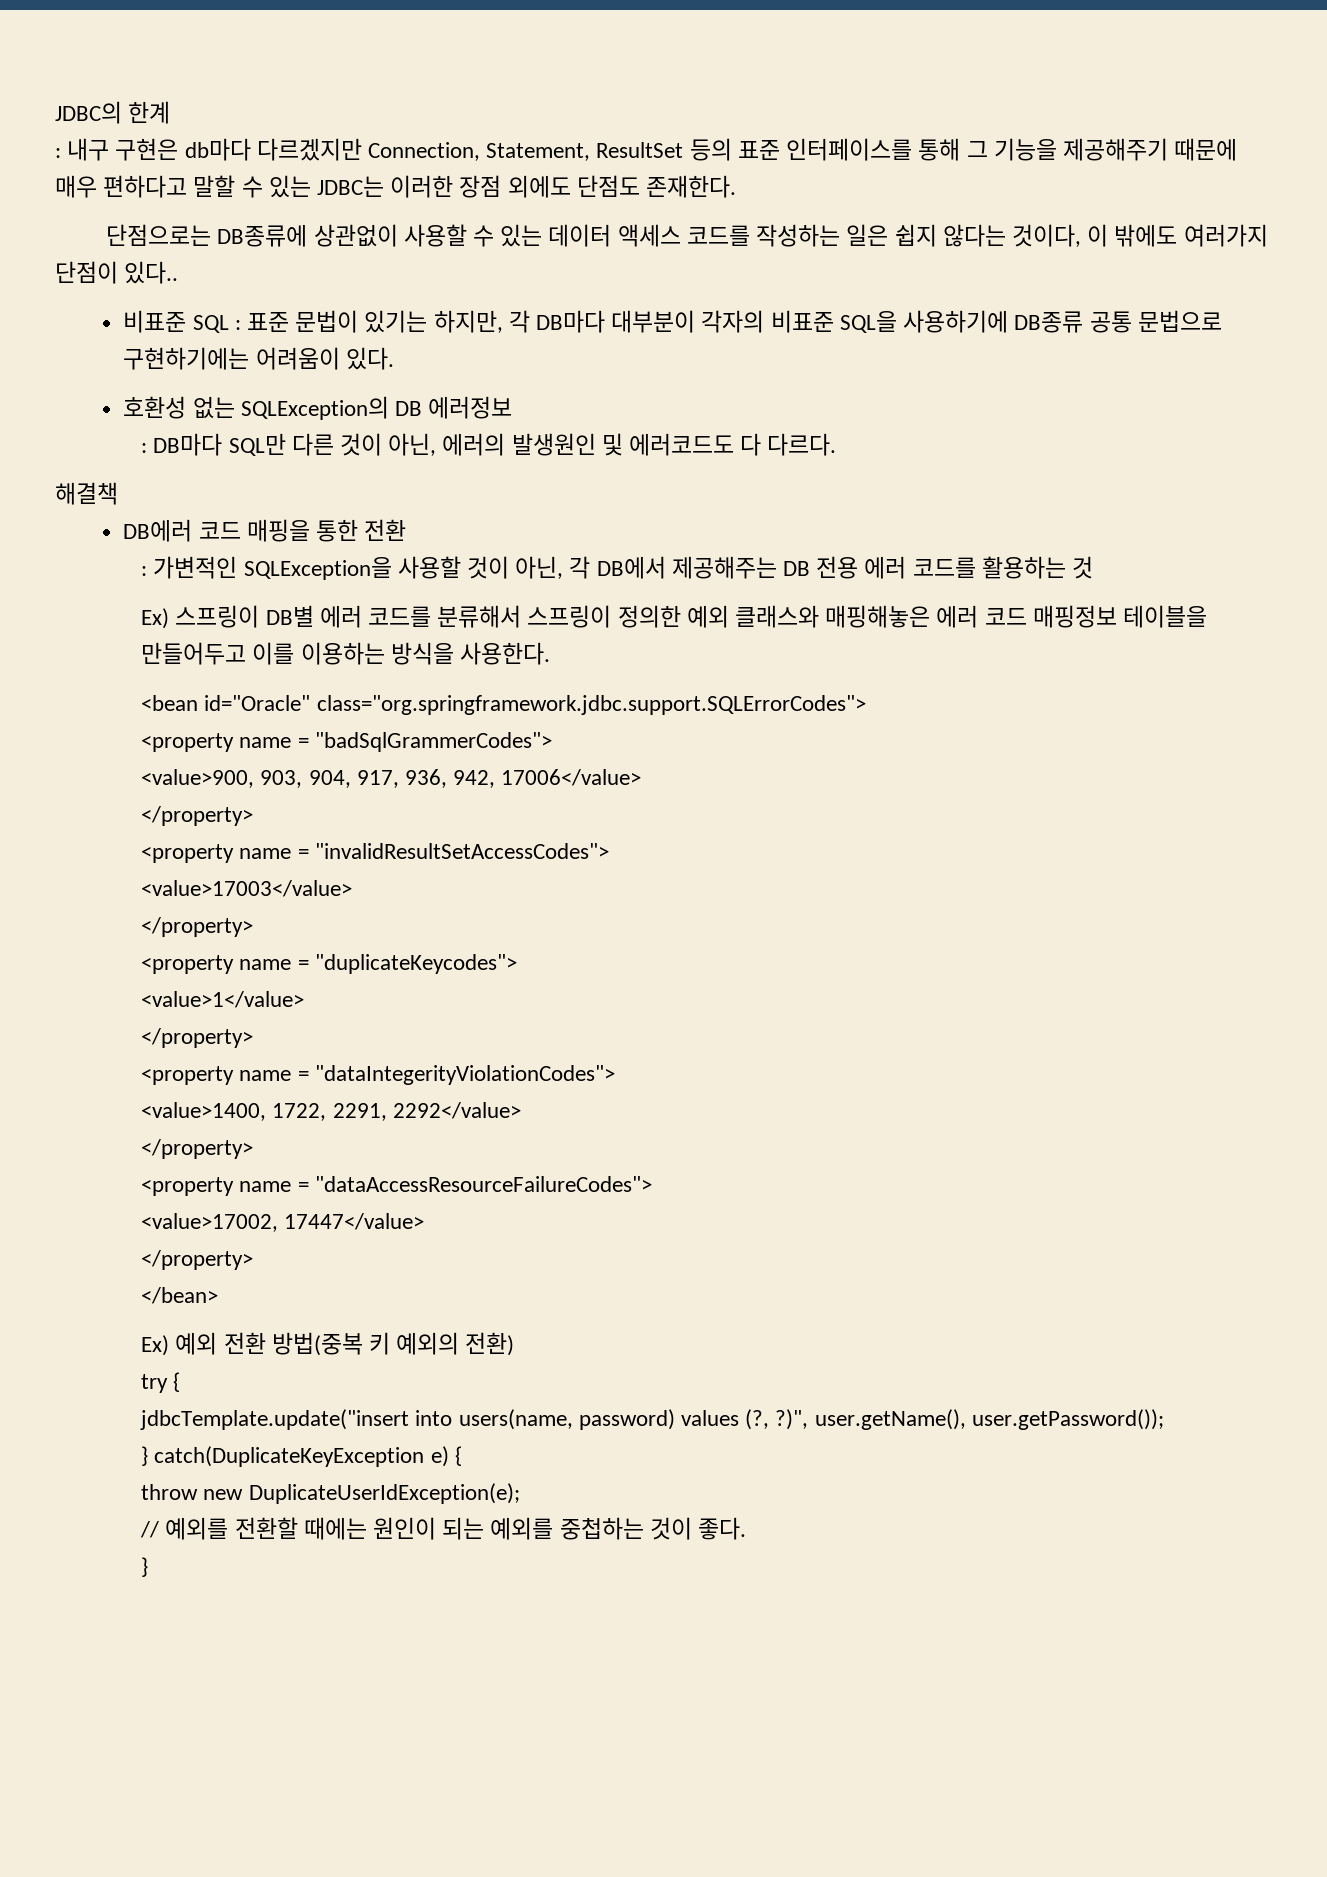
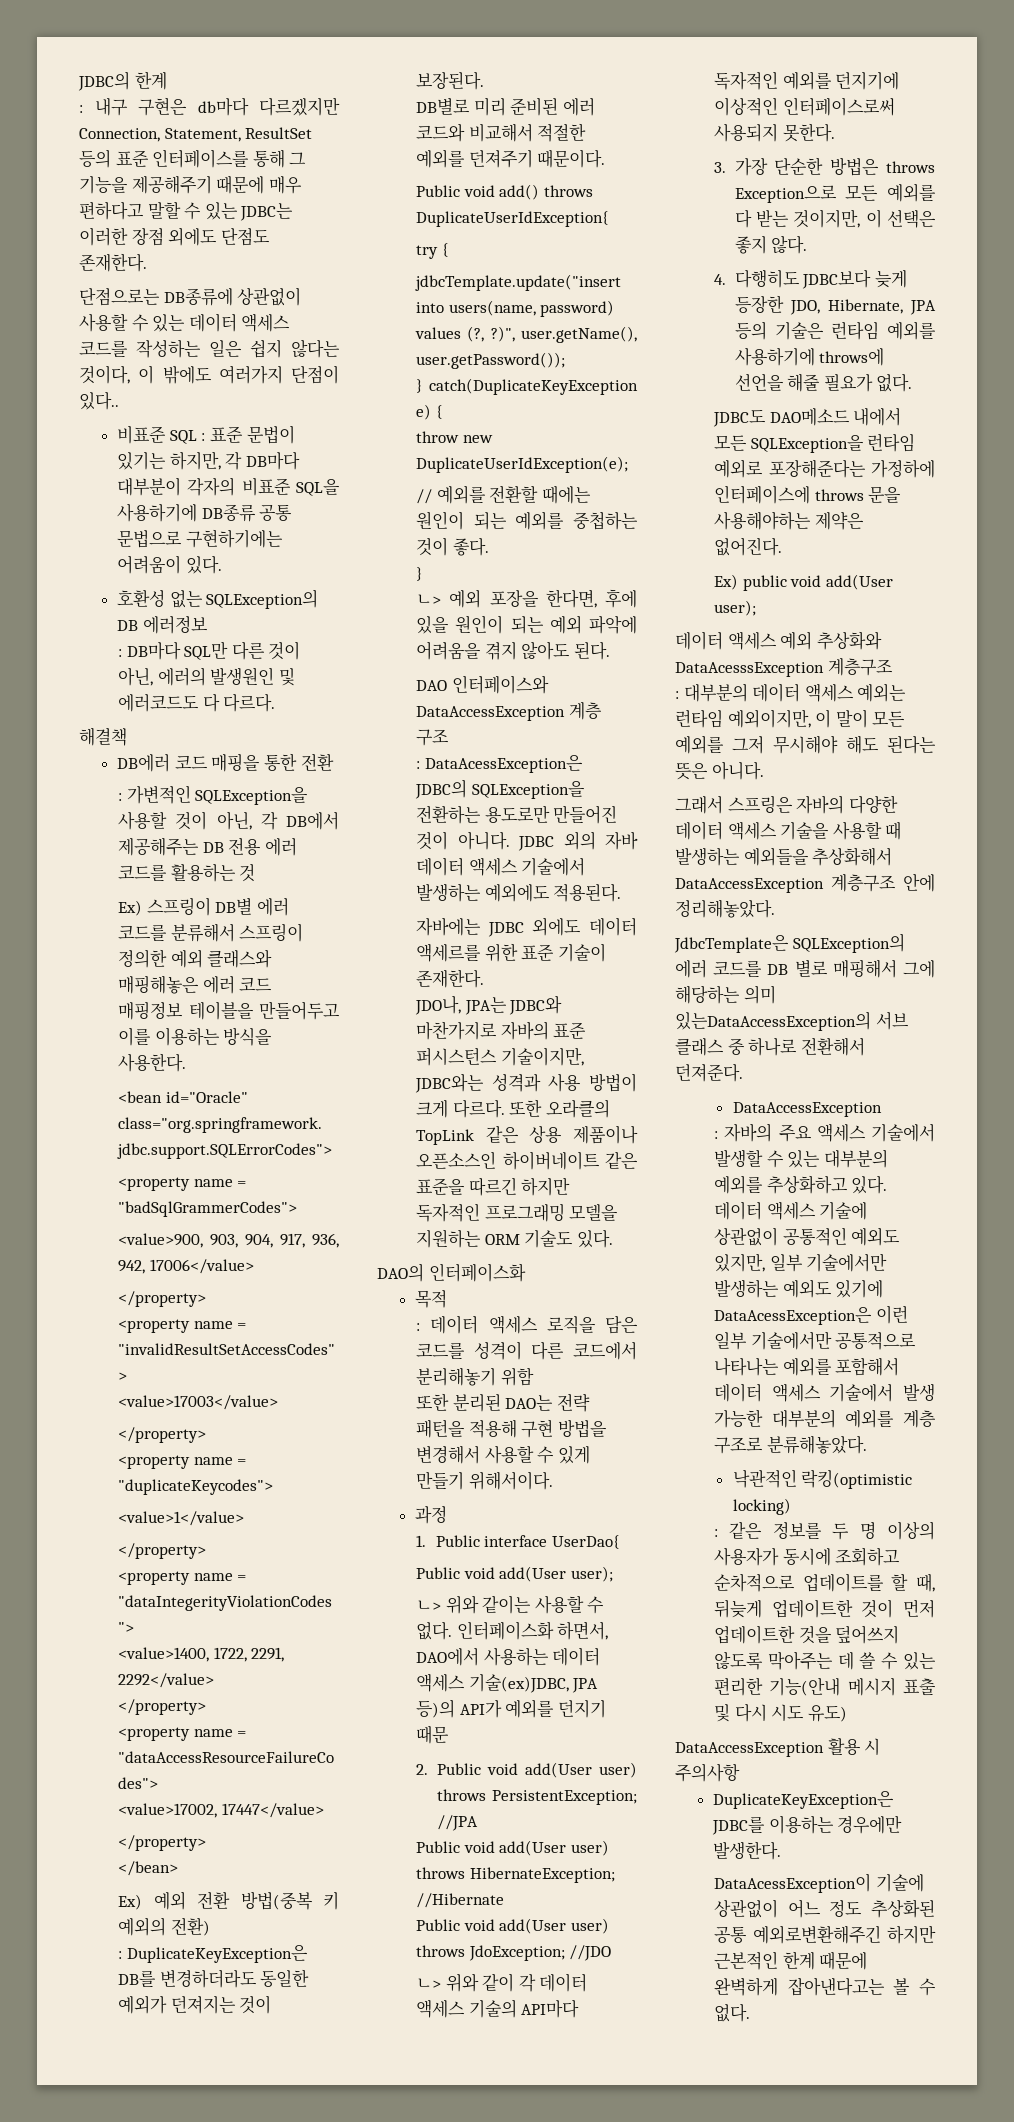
(515, 1344) none -> [118,1945,308,1963] [118,1969,310,1988] [118,1995,272,2014] [416,72,485,90] [416,97,595,116] [416,123,587,142] [416,149,606,168] [416,184,593,200] [416,211,610,227] // : DuplicateKeyException은 DB를 변경하더라도 동일한 예외가 던져지는 것이 보장된다. // DB별로 미리 준비된 에러 코드와 비교해서 적절한 예외를 던져주기 때문이다. // Public void add() throws DuplicateUserIdException{
(149, 1567) none -> [416,589,637,608] [416,615,637,634] [416,641,610,660] [416,675,549,694] [416,701,602,721] [416,729,450,746] [416,755,583,773] [415,779,585,799] [416,805,618,824] [416,831,638,851] [416,857,586,876] [416,883,622,902] [416,917,637,937] [416,943,606,962] [416,969,485,988] [415,995,563,1015] [416,1021,587,1040] [416,1047,584,1066] [415,1073,637,1093] [416,1099,610,1118] [416,1125,638,1145] [416,1151,638,1170] [416,1177,571,1196] [416,1203,619,1222] [416,1229,613,1248] [377,1263,526,1282] [415,1290,448,1308] [416,1315,638,1334] [416,1341,637,1360] [416,1367,534,1386] [416,1393,590,1412] [416,1419,607,1438] [416,1445,590,1464] [416,1471,553,1490] [415,1506,448,1524] [416,1535,620,1549] [416,1566,613,1582] [416,1595,605,1614] [416,1621,609,1640] [416,1647,601,1666] [416,1673,599,1693] [416,1699,606,1718] [416,1725,450,1744] [416,1762,637,1778] [436,1789,637,1805] [436,1815,478,1831] [416,1840,609,1856] [416,1867,615,1883] [416,1893,505,1908] [416,1918,609,1934] [416,1945,612,1961] [416,1973,588,1992] [416,1999,580,2018] [714,71,900,90] [714,97,895,116] [714,123,835,142] [714,157,935,176] [734,183,936,203] [734,209,936,228] [734,235,808,254] [714,269,907,289] [734,295,936,315] [734,321,936,340] [734,347,885,366] [734,373,913,392] [713,407,902,427] [714,433,916,453] [714,459,935,478] [714,485,902,504] [714,511,864,530] [714,537,783,556] [714,574,893,591] [714,600,757,616] [675,631,882,650] [675,657,893,677] [675,683,907,702] [675,709,906,728] [675,735,936,754] [675,761,764,780] [675,795,898,814] [675,821,902,840] [675,847,893,866] [675,873,935,893] [675,899,775,918] [674,933,905,953] [675,959,935,978] [675,985,776,1004] [675,1011,909,1031] [675,1037,865,1056] [675,1064,743,1082] [732,1102,882,1117] [714,1123,935,1142] [714,1149,888,1168] [714,1175,888,1194] [714,1201,868,1220] [714,1227,901,1246] [714,1253,888,1272] [714,1279,884,1298] [714,1305,908,1325] [714,1331,917,1350] [714,1357,900,1376] [714,1383,935,1402] [714,1409,936,1428] [714,1435,867,1454] [732,1469,913,1489] [732,1498,791,1515] [714,1521,935,1540] [714,1547,901,1566] [714,1573,935,1592] [714,1599,935,1618] [714,1625,900,1644] [714,1651,936,1670] [714,1677,936,1696] [714,1704,847,1722] [675,1738,881,1757] [675,1763,740,1782] [713,1791,895,1809] [712,1815,903,1835] [713,1841,782,1860] [714,1873,924,1893] [714,1899,935,1918] [714,1925,936,1944] [714,1951,868,1970] [714,1977,936,1996] [714,2004,751,2022] // ㄴ> 예외 포장을 한다면, 후에 있을 원인이 되는 예외 파악에 어려움을 겪지 않아도 된다. // DAO 인터페이스와 DataAccessException 계층 구조 // : DataAcessException은 JDBC의 SQLException을 전환하는 용도로만 만들어진 것이 아니다. JDBC 외의 자바 데이터 액세스 기술에서 발생하는 예외에도 적용된다. // 자바에는 JDBC 외에도 데이터 액세르를 위한 표준 기술이 존재한다. // JDO나, JPA는 JDBC와 마찬가지로 자바의 표준 퍼시스턴스 기술이지만, JDBC와는 성격과 사용 방법이 크게 다르다. 또한 오라클의 TopLink 같은 상용 제품이나 오픈소스인 하이버네이트 같은 표준을 따르긴 하지만 독자적인 프로그래밍 모델을 지원하는 ORM 기술도 있다. // DAO의 인터페이스화 // 목적 // : 데이터 액세스 로직을 담은 코드를 성격이 다른 코드에서 분리해놓기 위함 // 또한 분리된 DAO는 전략 패턴을 적용해 구현 방법을 변경해서 사용할 수 있게 만들기 위해서이다. // 과정 // 1. Public interface UserDao{ // Public void add(User user); // ㄴ> 위와 같이는 사용할 수 없다. 인터페이스화 하면서, DAO에서 사용하는 데이터 액세스 기술(ex)JDBC, JPA 등)의 API가 예외를 던지기 때문 // 2. Public void add(User user) throws PersistentException; //JPA // Public void add(User user) throws HibernateException; //Hibernate // Public void add(User user) throws JdoException; //JDO // ㄴ> 위와 같이 각 데이터 액세스 기술의 API마다 독자적인 예외를 던지기에 이상적인 인터페이스로써 사용되지 못한다. // 3. 가장 단순한 방법은 throws Exception으로 모든 예외를 다 받는 것이지만, 이 선택은 좋지 않다. // 4. 다행히도 JDBC보다 늦게 등장한 JDO, Hibernate, JPA 등의 기술은 런타임 예외를 사용하기에 throws에 선언을 해줄 필요가 없다. // JDBC도 DAO메소드 내에서 모든 SQLException을 런타임 예외로 포장해준다는 가정하에 인터페이스에 throws 문을 사용해야하는 제약은 없어진다. // Ex) public void add(User user); // 데이터 액세스 예외 추상화와 DataAcesssException 계층구조 // : 대부분의 데이터 액세스 예외는 런타임 예외이지만, 이 말이 모든 예외를 그저 무시해야 해도 된다는 뜻은 아니다. // 그래서 스프링은 자바의 다양한 데이터 액세스 기술을 사용할 때 발생하는 예외들을 추상화해서 DataAccessException 계층구조 안에 정리해놓았다. // JdbcTemplate은 SQLException의 에러 코드를 DB 별로 매핑해서 그에 해당하는 의미 있는DataAccessException의 서브 클래스 중 하나로 전환해서 던져준다. // DataAccessException // : 자바의 주요 액세스 기술에서 발생할 수 있는 대부분의 예외를 추상화하고 있다. 데이터 액세스 기술에 상관없이 공통적인 예외도 있지만, 일부 기술에서만 발생하는 예외도 있기에 DataAcessException은 이런 일부 기술에서만 공통적으로 나타나는 예외를 포함해서 데이터 액세스 기술에서 발생 가능한 대부분의 예외를 계층 구조로 분류해놓았다. // 낙관적인 락킹(optimistic locking) // : 같은 정보를 두 명 이상의 사용자가 동시에 조회하고 순차적으로 업데이트를 할 때, 뒤늦게 업데이트한 것이 먼저 업데이트한 것을 덮어쓰지 않도록 막아주는 데 쓸 수 있는 편리한 기능(안내 메시지 표출 및 다시 시도 유도) // DataAccessException 활용 시 주의사항 // DuplicateKeyException은 JDBC를 이용하는 경우에만 발생한다. // DataAcessException이 기술에 상관없이 어느 정도 추상화된 공통 예외로변환해주긴 하지만 근본적인 한계 때문에 완벽하게 잡아낸다고는 볼 수 없다.

